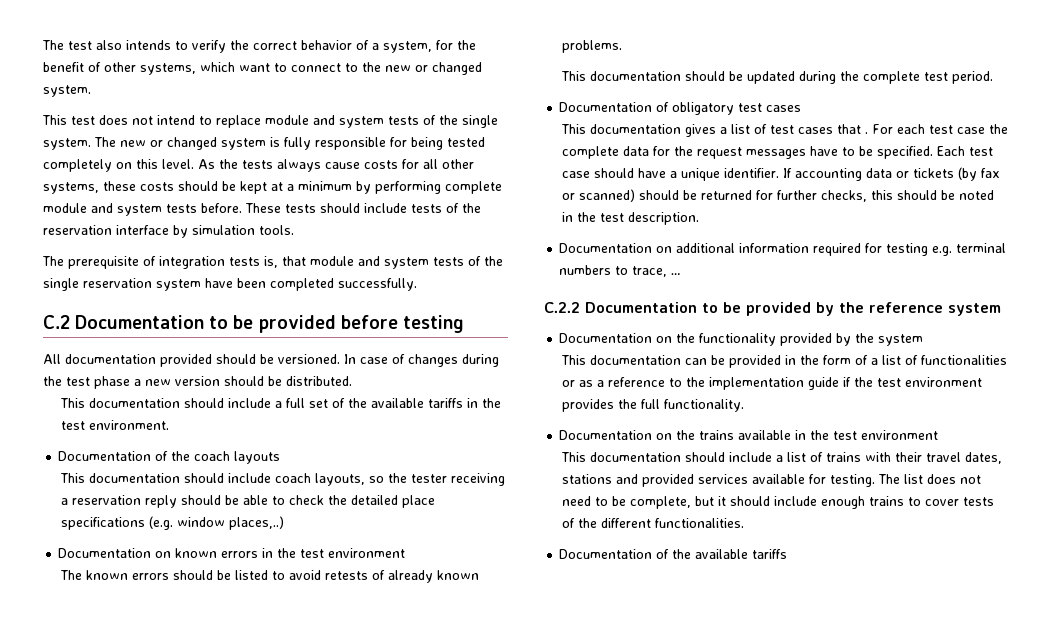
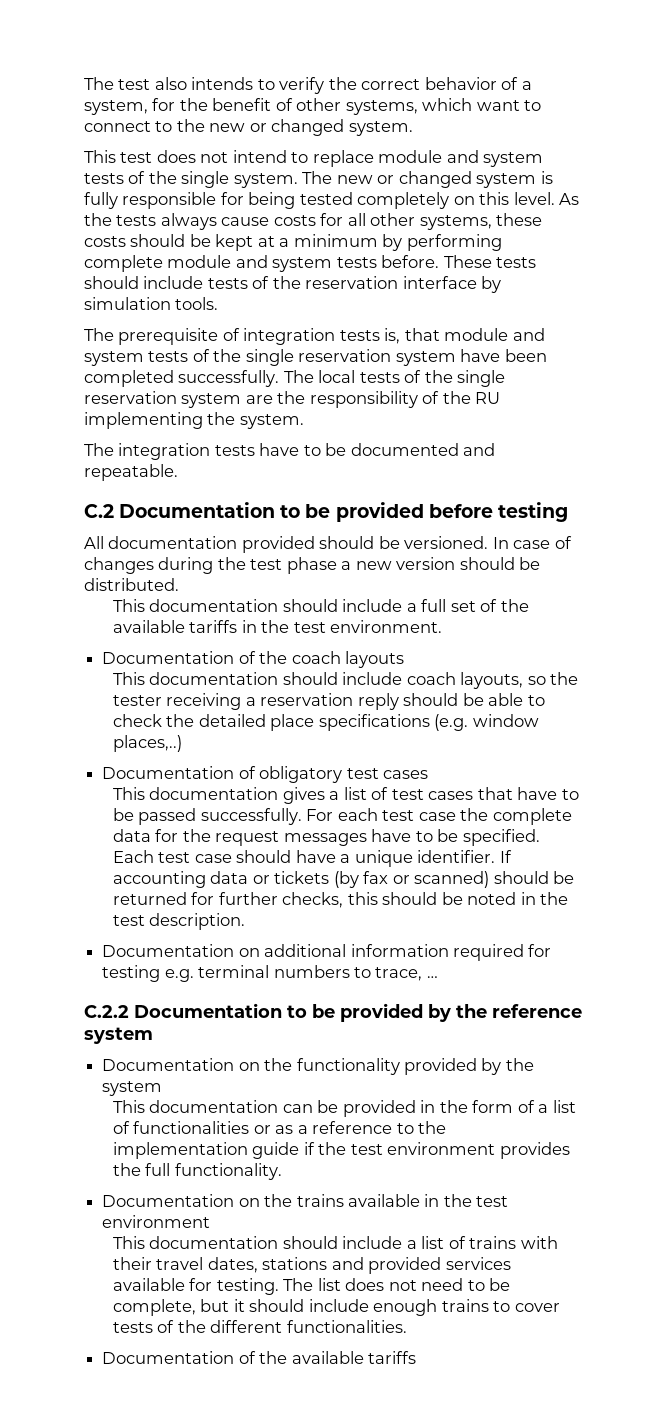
(417, 284) none -> [283,370,506,387] [84,391,501,408] [84,412,304,429] [84,443,496,460] [84,464,178,481] The local tests of the single reservation system are the responsibility of the RU implementing the system. // The integration tests have to be documented and repeatable.
[58,548,406,558] [60,570,480,583] [562,40,623,53] [561,71,994,84] // Documentation on known errors in the test environment // The known errors should be listed to avoid retests of already known problems. // This documentation should be updated during the complete test period. -> (183, 743) none
[865,132,869,134] . -> [517,787,579,800] [113,808,302,825] have to be passed successfully.

